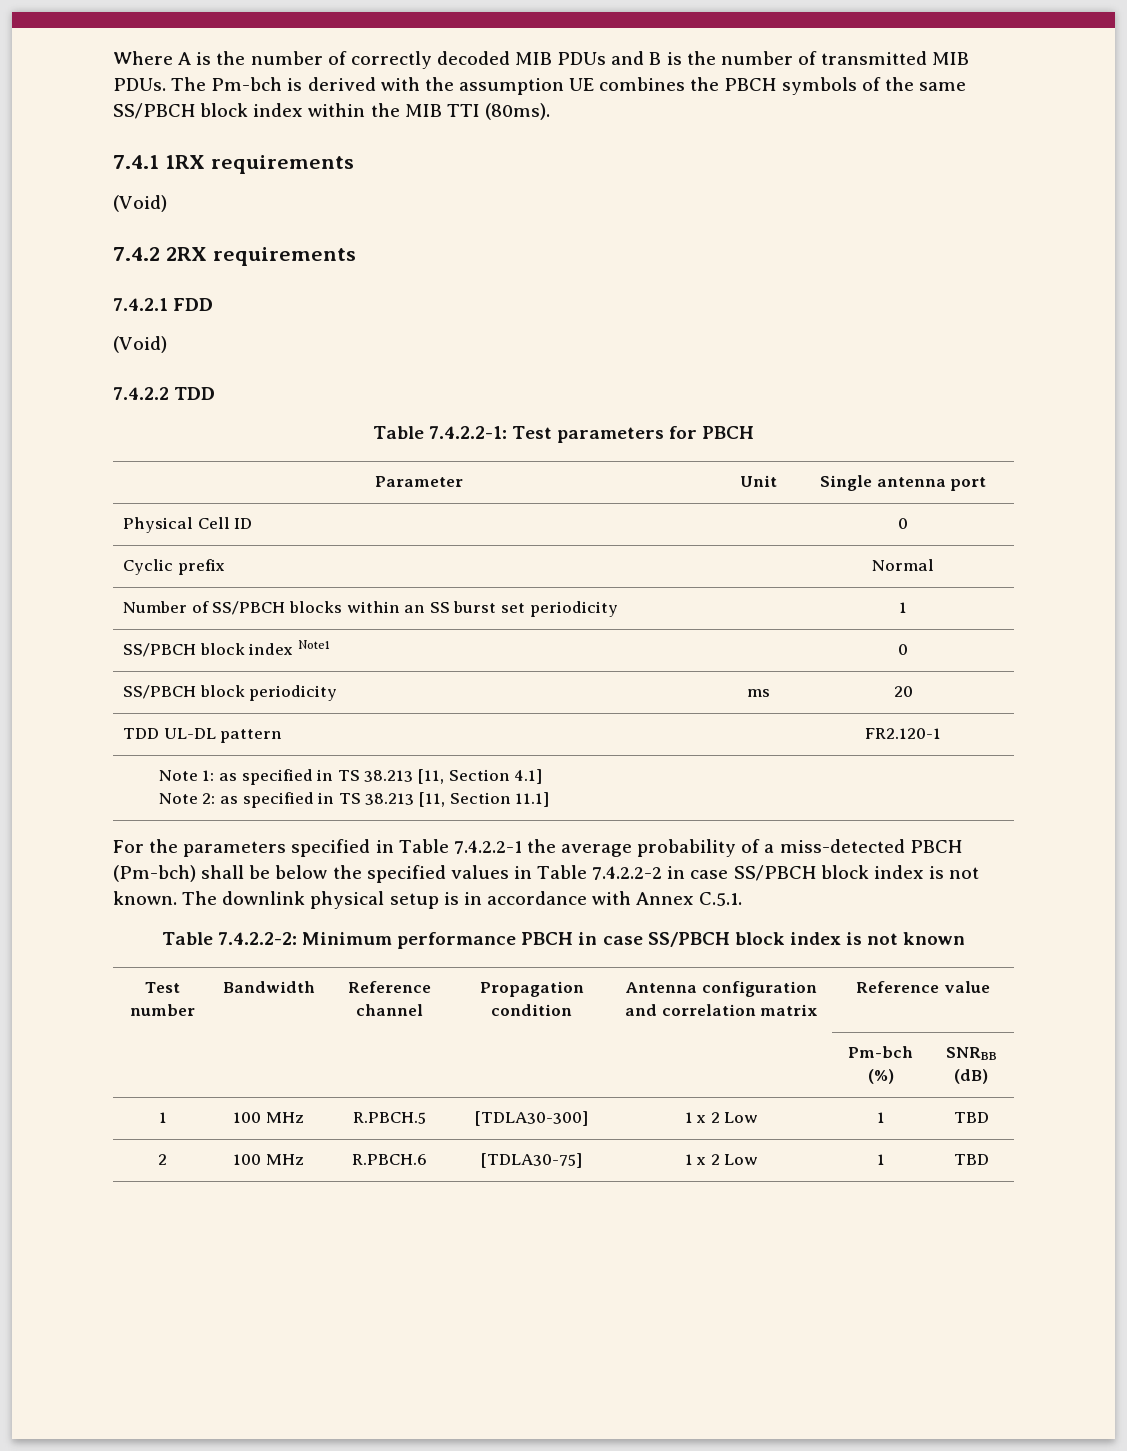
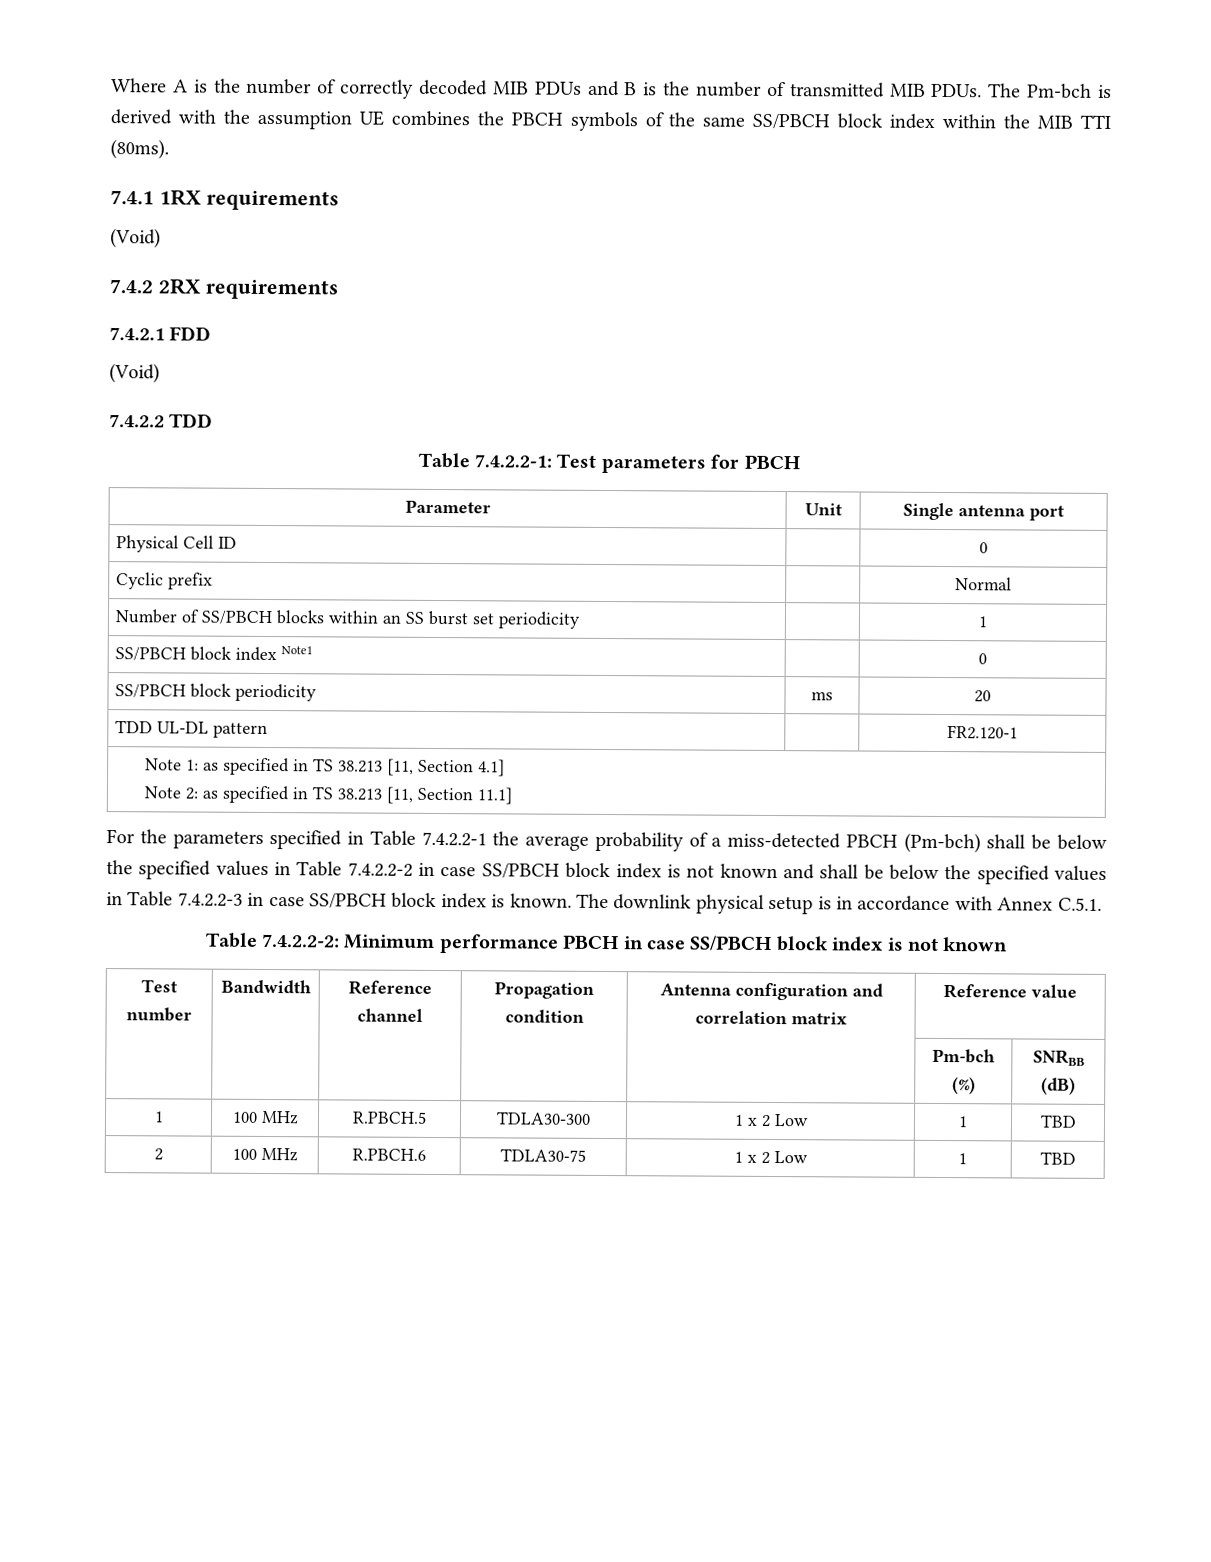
(980, 873) none -> [719,863,1108,885] [106,891,506,909] known and shall be below the specified values in Table 7.4.2.2-3 in case SS/PBCH block index is
[475,1111,588,1126] [TDLA30-300] -> [496,1111,591,1125] TDLA30-300
[481,1153,582,1168] [TDLA30-75] -> [500,1148,586,1162] TDLA30-75

